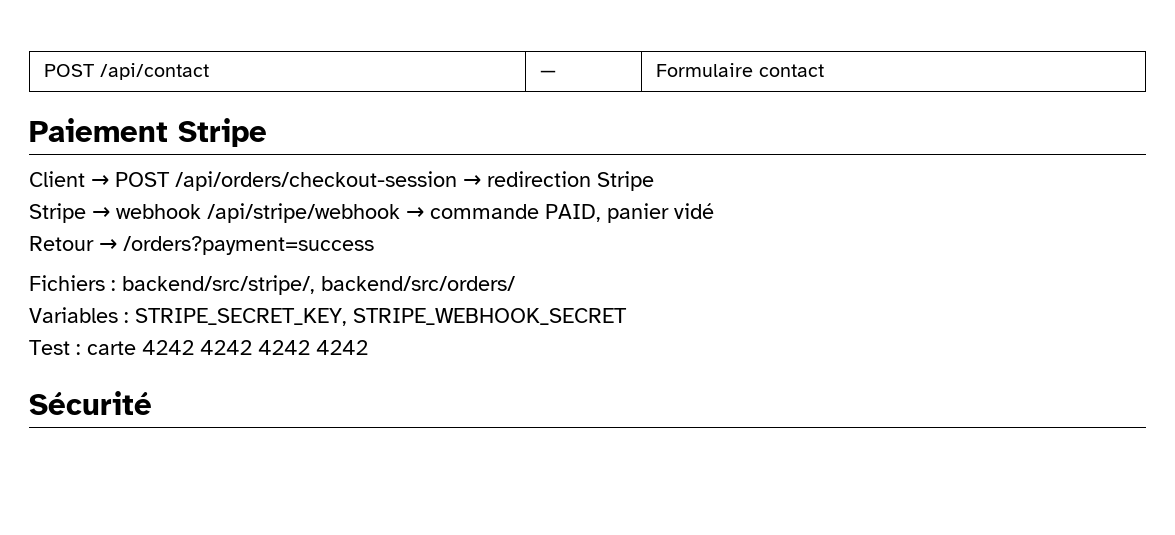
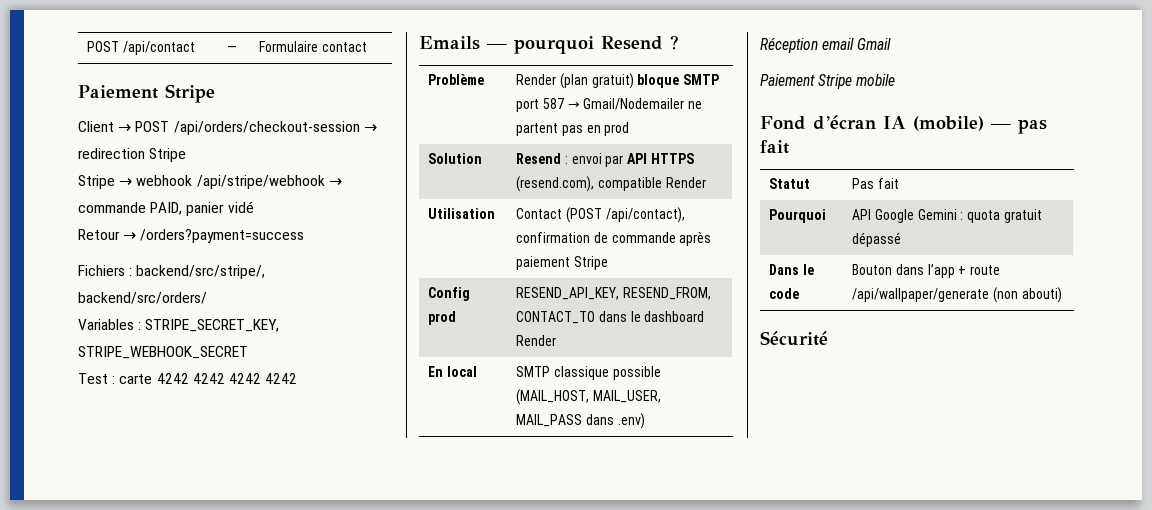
(368, 347) none -> [419,35,679,54] [428,74,485,85] [516,73,720,89] [516,98,703,112] [516,122,630,136] [428,153,483,164] [516,153,695,167] [516,176,706,192] [428,208,496,219] [516,207,685,223] [516,231,712,246] [516,256,608,270] [428,287,471,301] [428,311,457,325] [516,287,711,300] [516,311,705,324] [516,335,557,346] [428,366,477,377] [516,366,661,380] [516,389,661,405] [516,413,645,429] [760,37,892,53] [760,74,896,89] [760,115,1047,134] [760,140,789,154] [769,178,811,189] [852,178,899,189] [769,209,827,223] [852,209,1043,223] [852,232,902,247] [769,264,814,275] [769,288,800,299] [852,264,1001,278] [852,287,1062,303] // Emails — pourquoi Resend ? // Problème | Render (plan gratuit) bloque SMTP port 587 → Gmail/Nodemailer ne partent pas en prod // Solution | Resend : envoi par API HTTPS (resend.com), compatible Render // Utilisation | Contact (POST /api/contact), confirmation de commande après paiement Stripe // Config prod | RESEND_API_KEY, RESEND_FROM, CONTACT_TO dans le dashboard Render // En local | SMTP classique possible (MAIL_HOST, MAIL_USER, MAIL_PASS dans .env) // Réception email Gmail // Paiement Stripe mobile // Fond d’écran IA (mobile) — pas fait // Statut | Pas fait // Pourquoi | API Google Gemini : quota gratuit dépassé // Dans le code | Bouton dans l’app + route /api/wallpaper/generate (non abouti)

